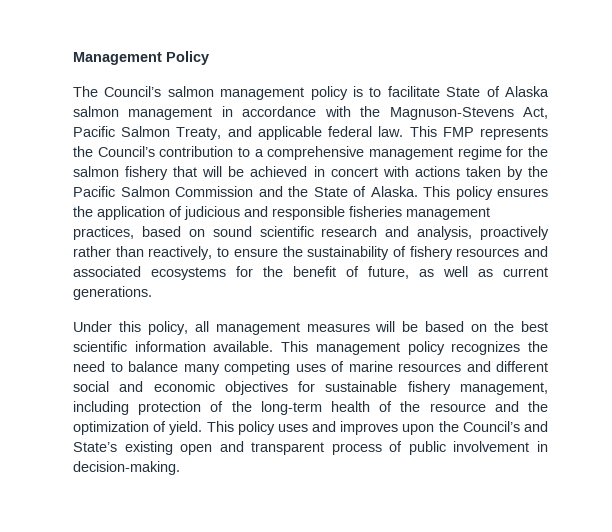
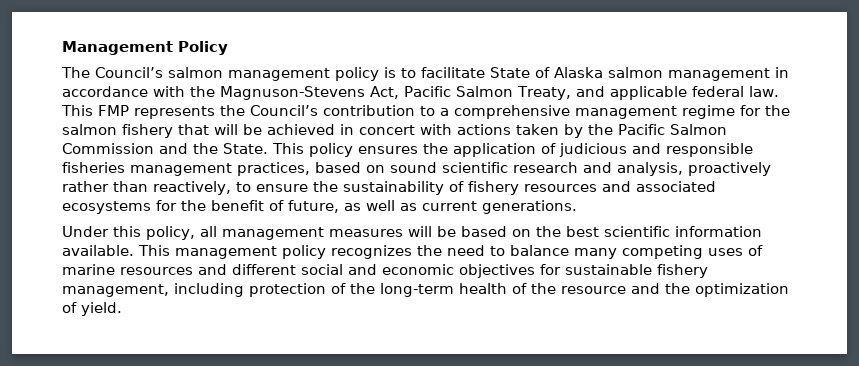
[313,186,418,197] State of Alaska. -> [223,143,268,154] State.
[206,421,548,435] [73,441,548,455] [73,461,180,475] This policy uses and improves upon the Council’s and State’s existing open and transparent process of public involvement in decision-making. -> (122, 309) none

